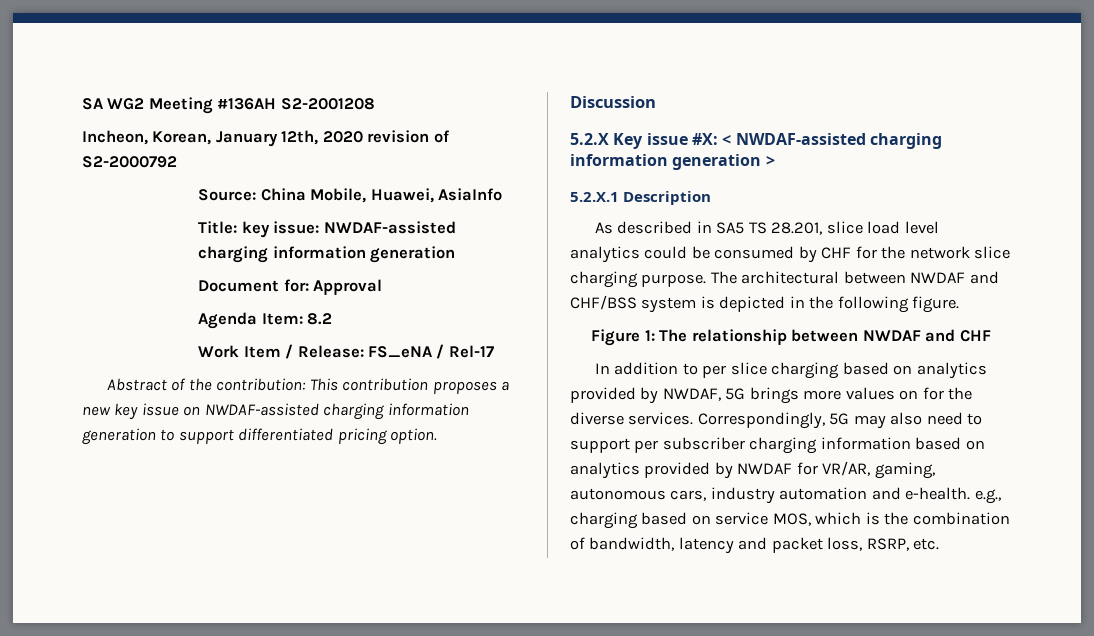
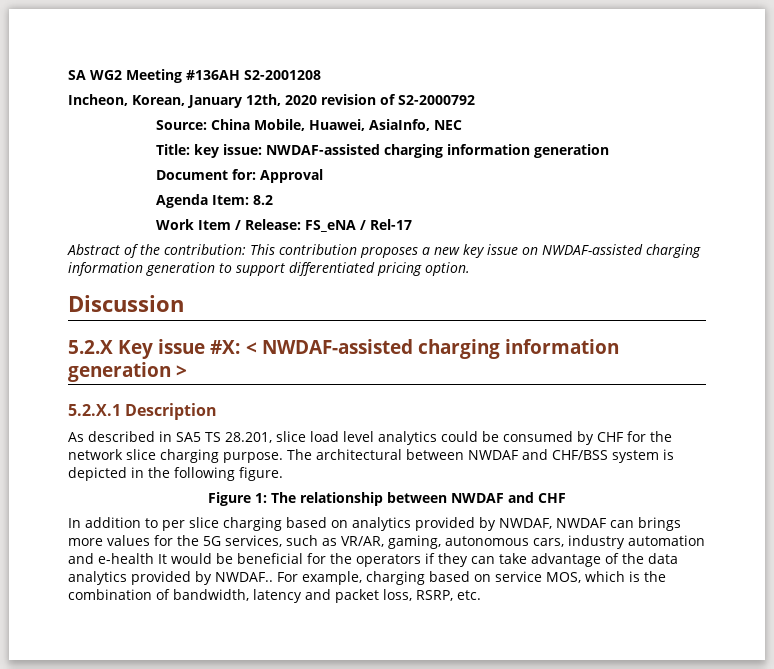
[437,188,502,201] AsiaInfo -> [368,119,462,131] AsiaInfo, NEC
[725,388,746,400] 5G -> [556,518,634,528] NWDAF can
[899,387,973,400] [570,412,983,429] [570,437,985,454] [570,462,818,479] on for the diverse services. Correspondingly, 5G may also need to support per subscriber charging information based on analytics provided by NWDAF for -> [154,535,337,547] for the 5G services, such as
[905,487,1001,504] e-health. e.g., -> [98,553,678,567] [68,571,362,585] e-health It would be beneficial for the operators if they can take advantage of the data analytics provided by NWDAF.. For example,

